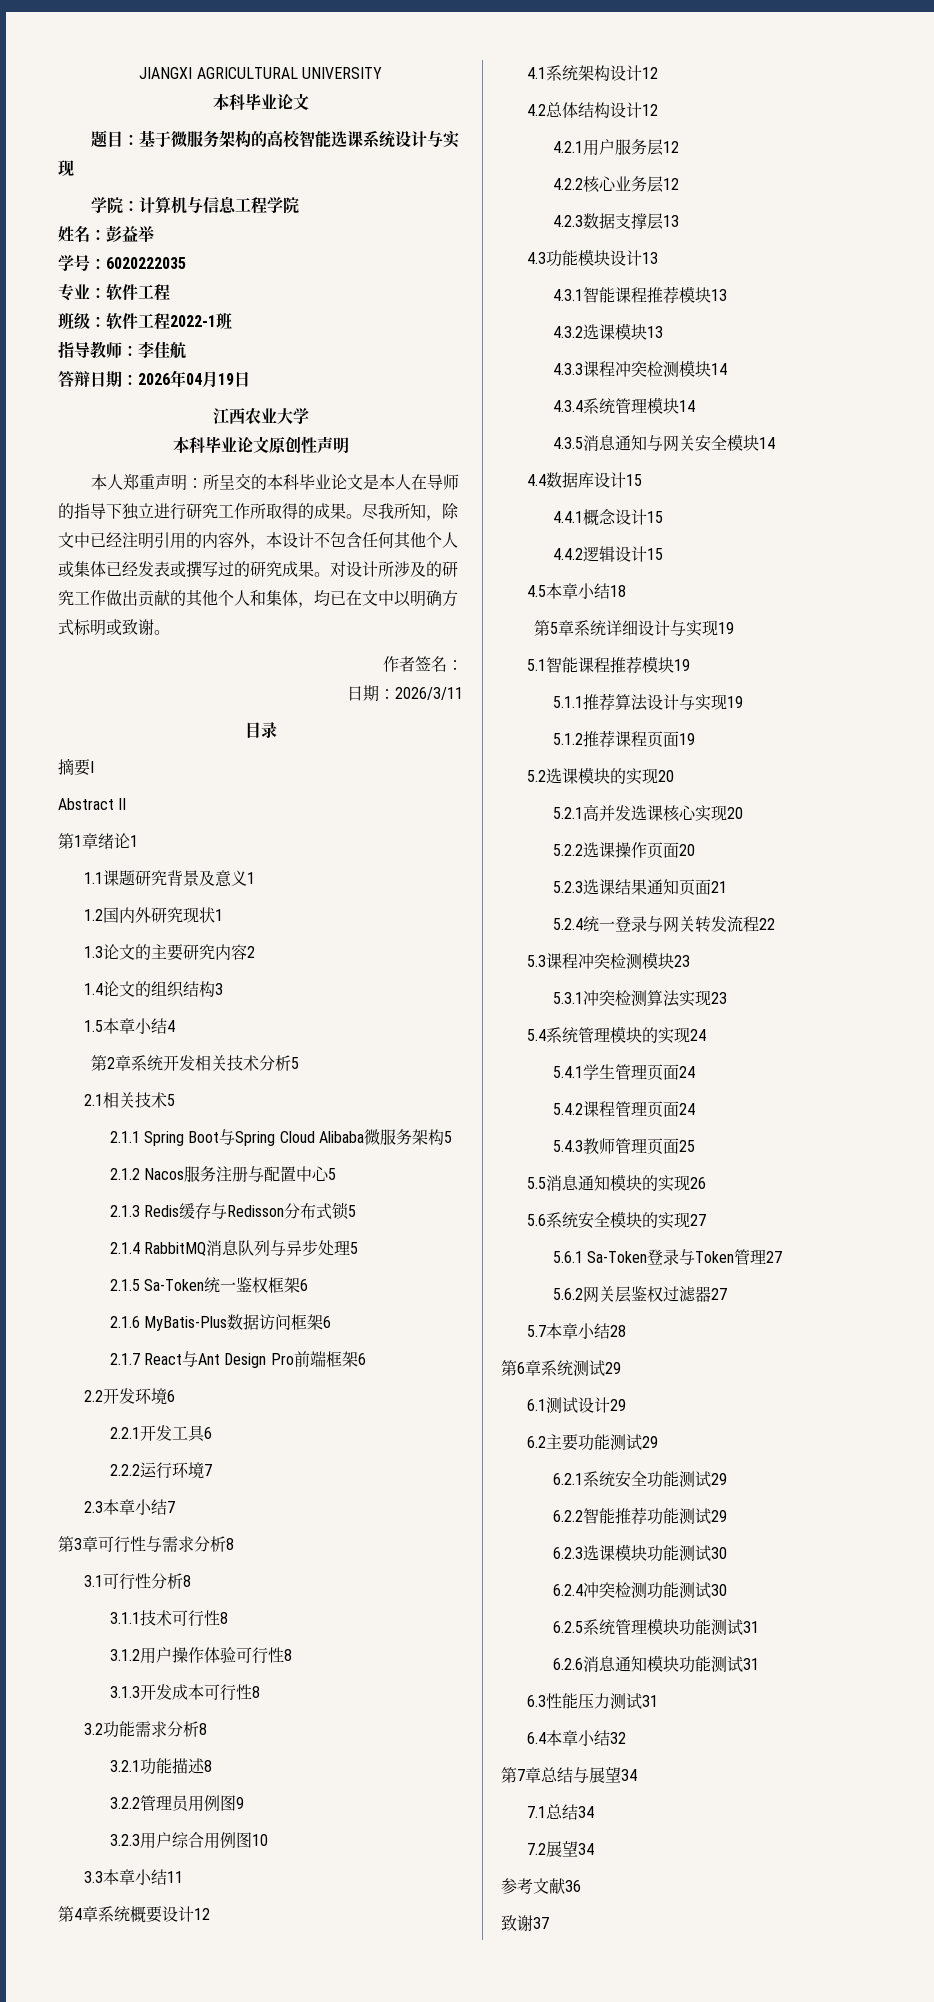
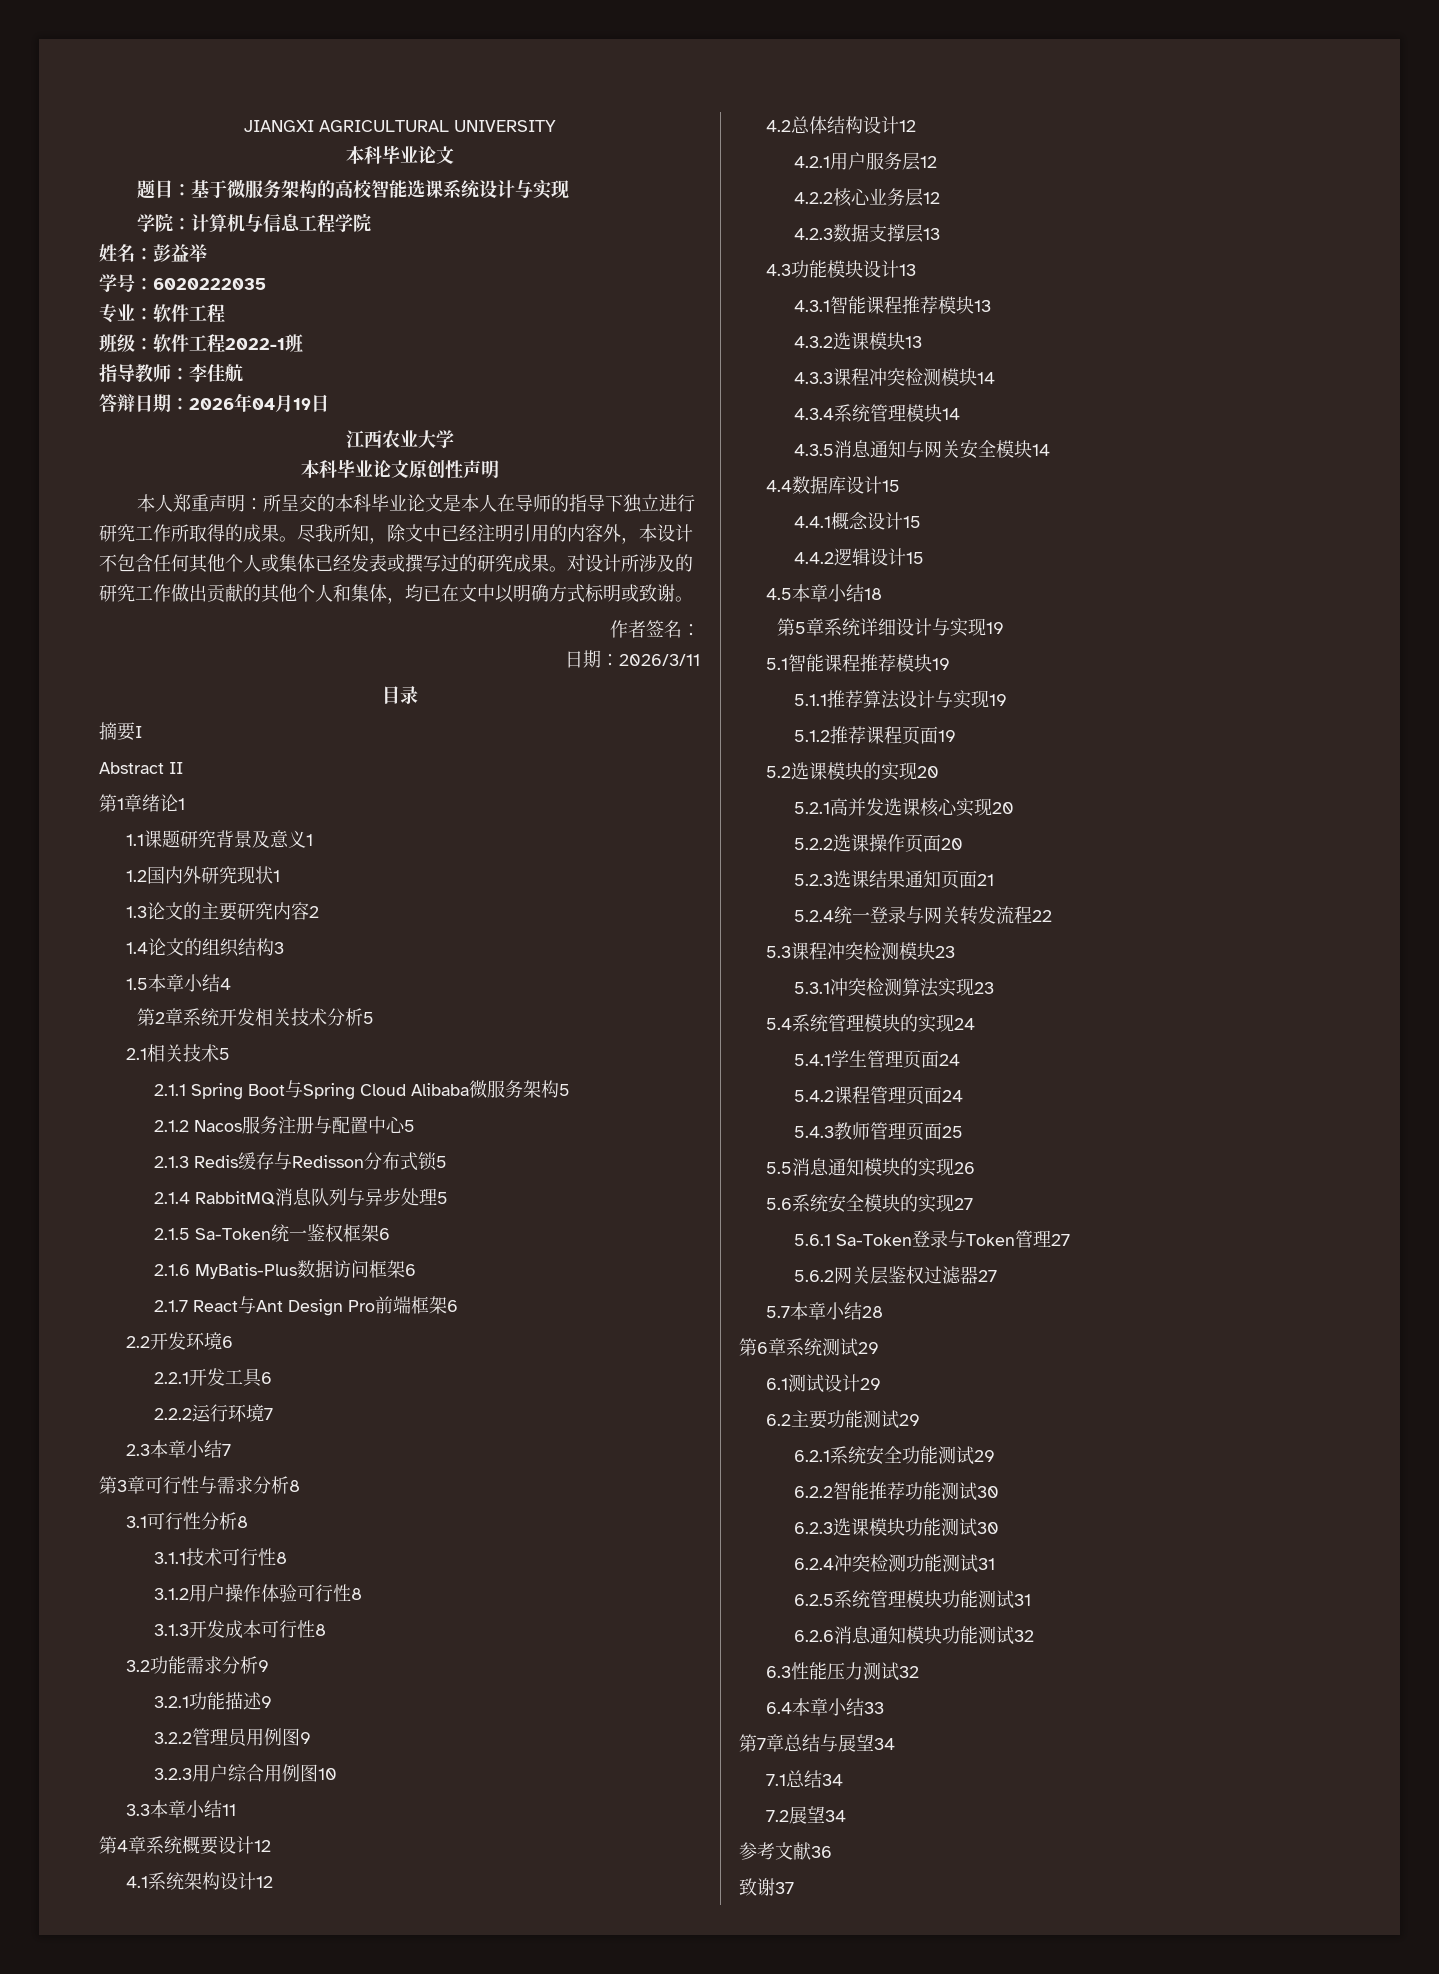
[198,1723,207,1735] 8 -> [258,1660,270,1672] 9
[203,1760,212,1772] 8 -> [260,1696,272,1708] 9
[710,1510,727,1522] 29 -> [976,1486,999,1498] 30
[710,1584,727,1596] 30 -> [977,1558,995,1570] 31
[742,1658,759,1670] 31 -> [1013,1630,1034,1642] 32
[641,1695,658,1707] 31 -> [899,1666,920,1678] 32
[609,1732,626,1744] 32 -> [864,1702,885,1714] 33

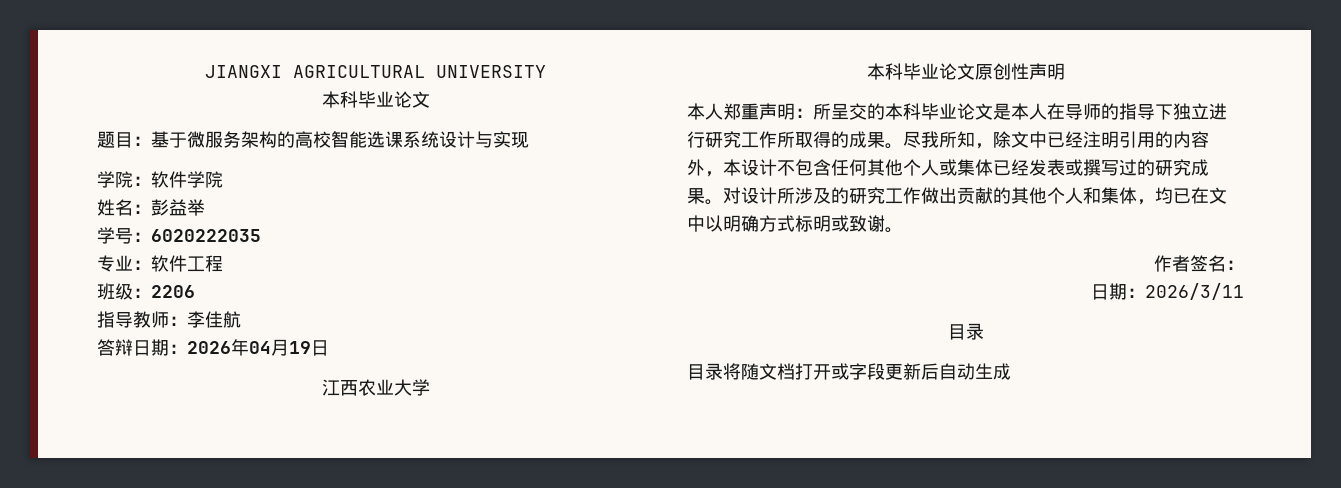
[190,214,335,233] 计算机与信息工程 -> [151,171,187,188] 软件
[153,334,303,353] 软件工程2022-1班 -> [151,285,195,298] 2206
[99,722,142,741] [99,762,183,774] [99,794,185,812] [126,830,314,848] [126,866,281,884] [126,902,320,921] [126,938,285,957] [126,974,232,992] [136,1008,374,1026] [126,1044,231,1062] [153,1080,570,1100] [153,1116,415,1134] [153,1152,447,1171] [153,1188,448,1206] [153,1224,390,1242] [153,1260,416,1279] [153,1296,458,1316] [126,1332,234,1350] [153,1368,272,1387] [153,1404,273,1422] [126,1440,232,1458] [99,1476,300,1494] [126,1512,249,1530] [153,1548,287,1566] [153,1584,362,1602] [153,1620,326,1638] [126,1656,270,1674] [153,1692,272,1710] [153,1728,311,1747] [153,1764,337,1782] [126,1800,237,1818] [99,1836,271,1855] [126,1872,274,1890] [766,116,917,134] [793,152,937,171] [793,188,940,207] [793,224,940,243] [766,260,917,278] [793,296,991,314] [793,332,922,350] [793,368,995,386] [793,404,960,422] [793,439,1050,459] [766,476,901,494] [793,512,921,530] [793,548,924,566] [766,584,883,602] [776,618,1004,637] [766,654,951,672] [793,690,1007,709] [793,726,956,745] [766,762,940,781] [793,798,1014,817] [793,834,963,853] [793,870,994,889] [793,906,1052,925] [766,942,956,960] [793,978,994,997] [766,1014,976,1033] [793,1050,960,1069] [793,1086,963,1105] [793,1122,963,1141] [766,1158,976,1177] [766,1193,974,1213] [793,1230,1070,1248] [793,1266,997,1285] [766,1302,884,1320] [739,1338,879,1357] [766,1374,882,1393] [766,1410,921,1429] [793,1445,995,1465] [793,1482,999,1501] [793,1518,999,1537] [793,1554,995,1573] [793,1590,1031,1609] [793,1626,1034,1645] [766,1662,920,1681] [766,1698,885,1716] [739,1734,895,1752] [766,1770,844,1788] [766,1806,847,1824] [739,1842,832,1860] [739,1878,794,1896] 摘要I // Abstract II // 第1章绪论1 // 1.1课题研究背景及意义1 // 1.2国内外研究现状1 // 1.3论文的主要研究内容2 // 1.4论文的组织结构3 // 1.5本章小结4 // 第2章系统开发相关技术分析5 // 2.1相关技术5 // 2.1.1 Spring Boot与Spring Cloud Alibaba微服务架构5 // 2.1.2 Nacos服务注册与配置中心5 // 2.1.3 Redis缓存与Redisson分布式锁5 // 2.1.4 RabbitMQ消息队列与异步处理5 // 2.1.5 Sa-Token统一鉴权框架6 // 2.1.6 MyBatis-Plus数据访问框架6 // 2.1.7 React与Ant Design Pro前端框架6 // 2.2开发环境6 // 2.2.1开发工具6 // 2.2.2运行环境7 // 2.3本章小结7 // 第3章可行性与需求分析8 // 3.1可行性分析8 // 3.1.1技术可行性8 // 3.1.2用户操作体验可行性8 // 3.1.3开发成本可行性8 // 3.2功能需求分析9 // 3.2.1功能描述9 // 3.2.2管理员用例图9 // 3.2.3用户综合用例图10 // 3.3本章小结11 // 第4章系统概要设计12 // 4.1系统架构设计12 // 4.2总体结构设计12 // 4.2.1用户服务层12 // 4.2.2核心业务层12 // 4.2.3数据支撑层13 // 4.3功能模块设计13 // 4.3.1智能课程推荐模块13 // 4.3.2选课模块13 // 4.3.3课程冲突检测模块14 // 4.3.4系统管理模块14 // 4.3.5消息通知与网关安全模块14 // 4.4数据库设计15 // 4.4.1概念设计15 // 4.4.2逻辑设计15 // 4.5本章小结18 // 第5章系统详细设计与实现19 // 5.1智能课程推荐模块19 // 5.1.1推荐算法设计与实现19 // 5.1.2推荐课程页面19 // 5.2选课模块的实现20 // 5.2.1高并发选课核心实现20 // 5.2.2选课操作页面20 // 5.2.3选课结果通知页面21 // 5.2.4统一登录与网关转发流程22 // 5.3课程冲突检测模块23 // 5.3.1冲突检测算法实现23 // 5.4系统管理模块的实现24 // 5.4.1学生管理页面24 // 5.4.2课程管理页面24 // 5.4.3教师管理页面25 // 5.5消息通知模块的实现26 // 5.6系统安全模块的实现27 // 5.6.1 Sa-Token登录与Token管理27 // 5.6.2网关层鉴权过滤器27 // 5.7本章小结28 // 第6章系统测试29 // 6.1测试设计29 // 6.2主要功能测试29 // 6.2.1系统安全功能测试29 // 6.2.2智能推荐功能测试30 // 6.2.3选课模块功能测试30 // 6.2.4冲突检测功能测试31 // 6.2.5系统管理模块功能测试31 // 6.2.6消息通知模块功能测试32 // 6.3性能压力测试32 // 6.4本章小结33 // 第7章总结与展望34 // 7.1总结34 // 7.2展望34 // 参考文献36 // 致谢37 -> [687,363,1011,380] 目录将随文档打开或字段更新后自动生成

